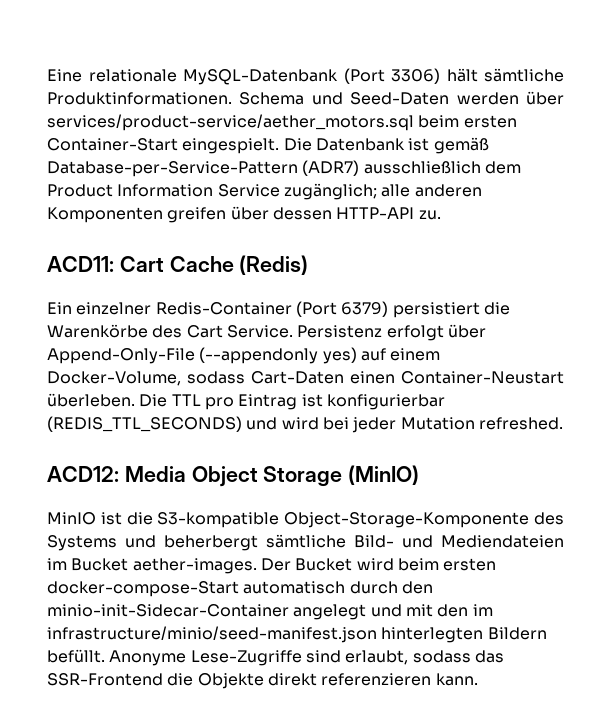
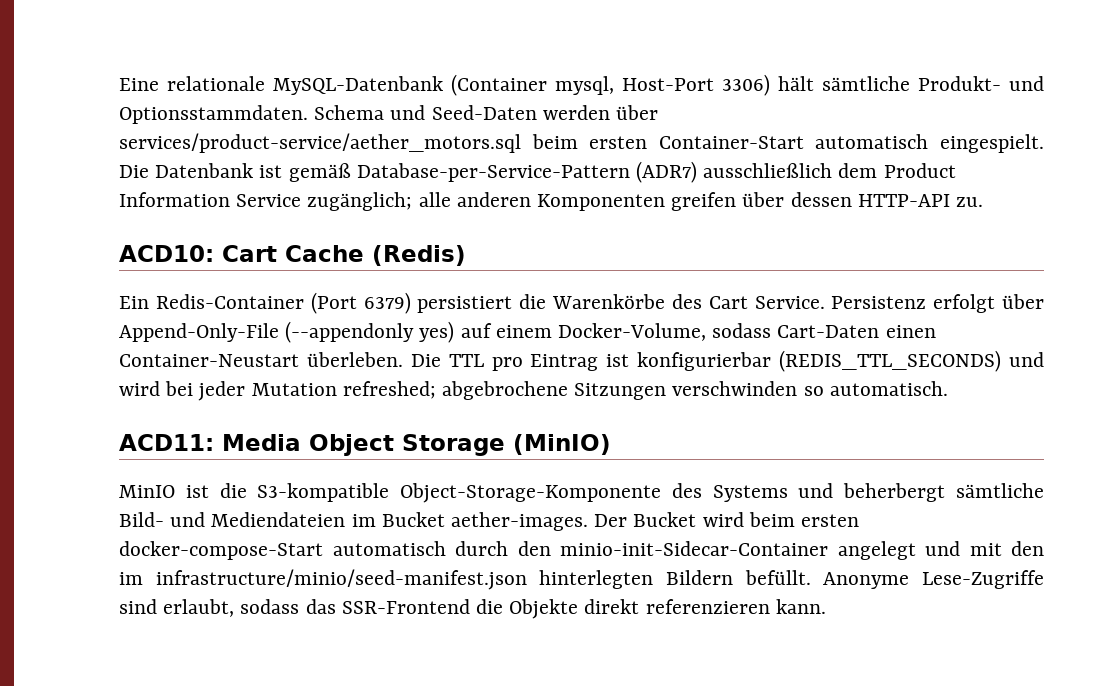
[343,68,564,84] [47,92,232,105] (Port 3306) hält sämtliche Produktinformationen. -> [451,74,1044,96] [119,105,308,124] (Container mysql, Host-Port 3306) hält sämtliche Produkt- und Optionsstammdaten.
(178, 144) none -> [815,134,929,149] automatisch
[47,256,114,272] ACD11: -> [119,245,214,262] ACD10:
[76,302,152,315] einzelner -> (149, 302) none
[478,417,563,430] [47,466,119,482] refreshed. // ACD12: -> [342,381,948,400] [119,434,214,451] refreshed; abgebrochene Sitzungen verschwinden so automatisch. // ACD11:

